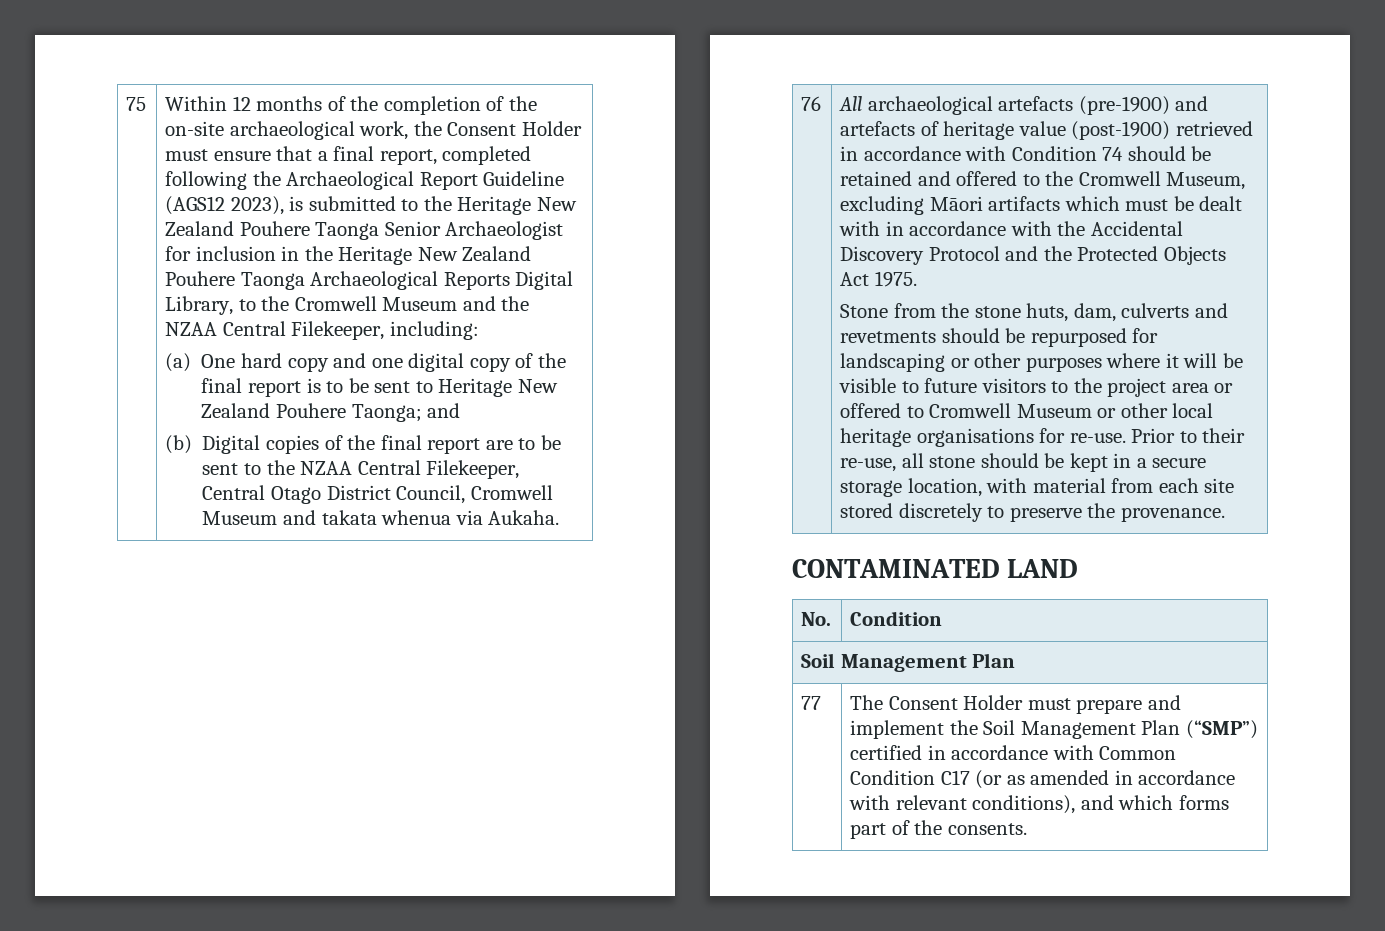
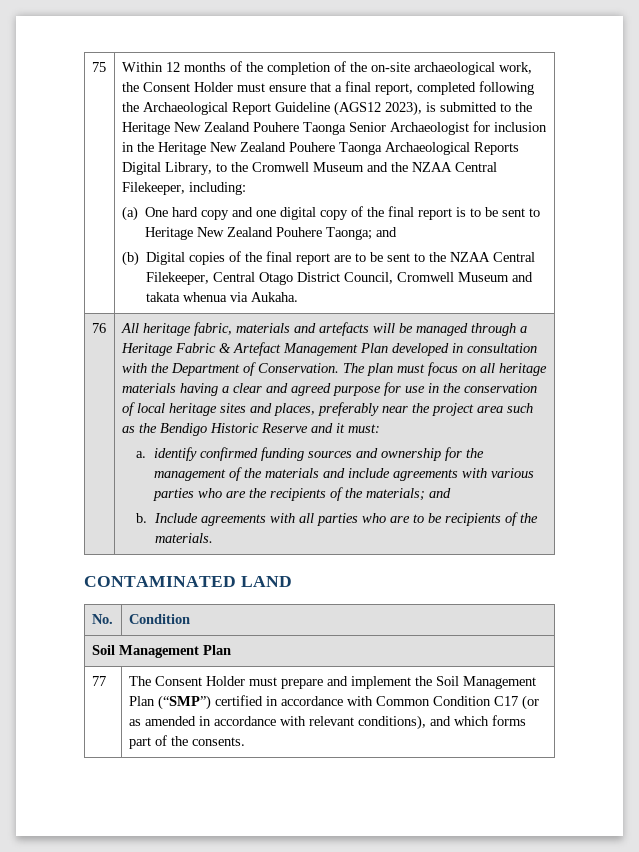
[867,96,1209,115] [840,121,1253,140] [840,146,1212,161] [840,171,1246,190] [840,196,1243,215] [839,221,1183,236] [840,246,1226,265] [840,271,917,287] [840,303,1228,322] [840,328,1159,347] [840,353,1243,372] [839,378,1234,397] [840,403,1214,418] [840,428,1246,447] [840,453,1207,472] [840,478,1235,497] [840,503,1225,522] archaeological artefacts (pre-1900) and artefacts of heritage value (post-1900) retrieved in accordance with Condition 74 should be retained and offered to the Cromwell Museum, excluding Māori artifacts which must be dealt with in accordance with the Accidental Discovery Protocol and the Protected Objects Act 1975. // Stone from the stone huts, dam, culverts and revetments should be repurposed for landscaping or other purposes where it will be visible to future visitors to the project area or offered to Cromwell Museum or other local heritage organisations for re-use. Prior to their re-use, all stone should be kept in a secure storage location, with material from each site stored discretely to preserve the provenance. -> [142,322,527,336] [120,342,537,356] [121,362,547,376] [121,382,537,396] [121,402,533,416] [121,423,380,436] [136,447,484,461] [153,467,534,481] [152,487,451,501] [136,512,538,526] [154,533,213,543] heritage fabric, materials and artefacts will be managed through a Heritage Fabric & Artefact Management Plan developed in consultation with the Department of Conservation. The plan must focus on all heritage materials having a clear and agreed purpose for use in the conservation of local heritage sites and places, preferably near the project area such as the Bendigo Historic Reserve and it must: // a. identify confirmed funding sources and ownership for the management of the materials and include agreements with various parties who are the recipients of the materials; and // b. Include agreements with all parties who are to be recipients of the materials.

